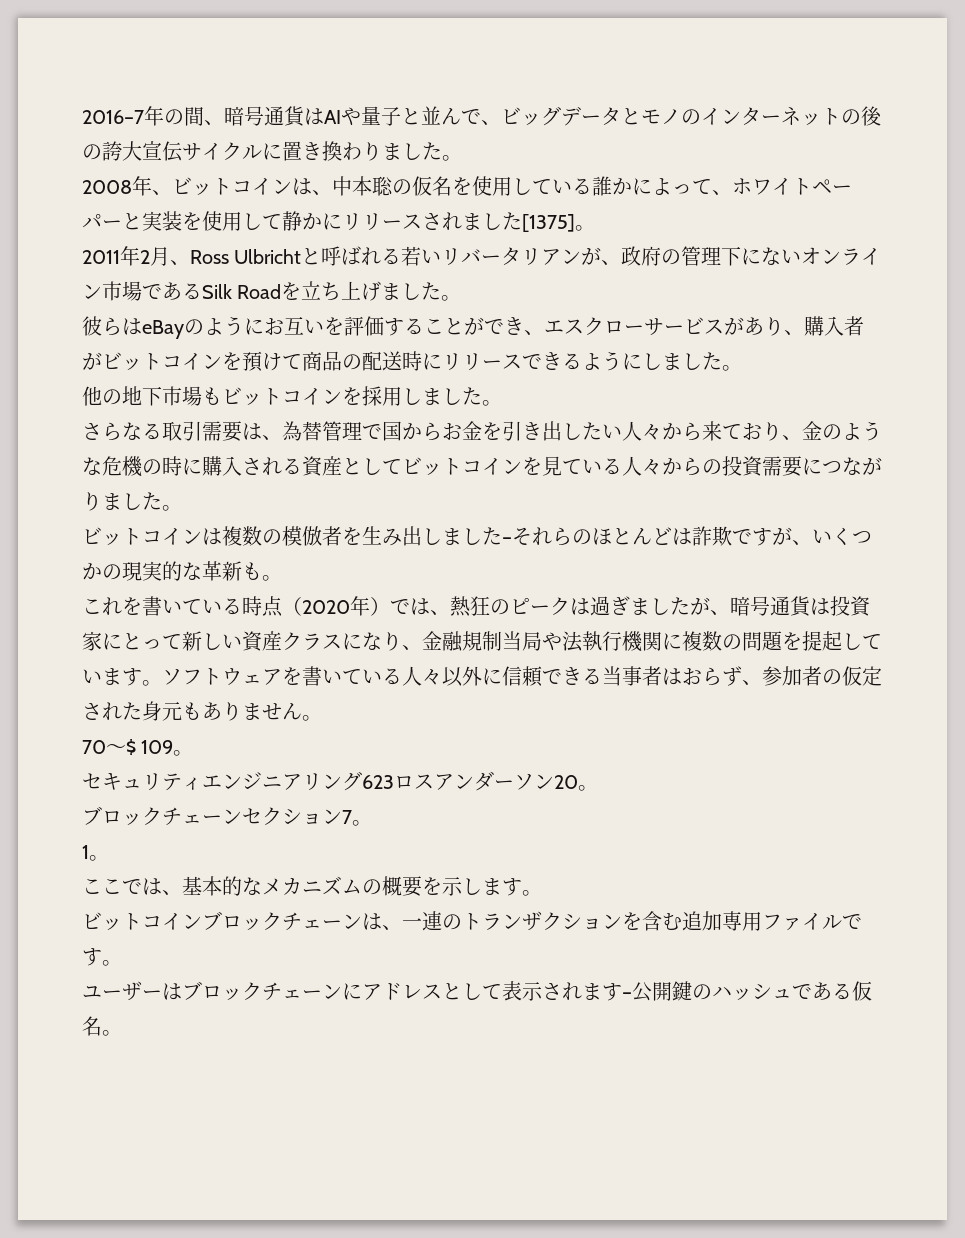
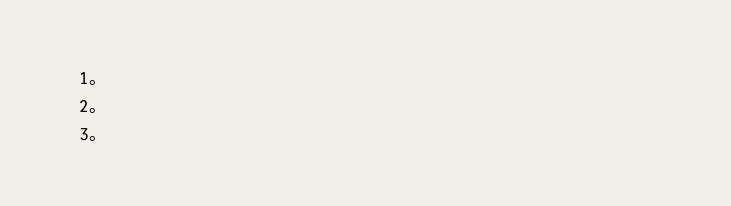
[82,106,882,127] [82,141,462,162] [82,176,852,196] [82,211,595,232] [82,246,882,266] [82,281,462,301] [82,316,864,339] [82,351,742,372] [82,386,502,406] [82,421,882,442] [82,456,882,477] [82,492,182,511] [82,526,872,546] [82,561,282,581] [82,596,871,617] [82,631,882,652] [82,666,882,687] [82,701,322,721] [82,739,194,756] [82,771,598,791] [82,806,372,826] [82,845,109,861] [82,876,542,897] [82,911,862,931] [82,948,122,966] [82,981,872,1002] [82,1016,102,1036] 2016–7年の間、暗号通貨はAIや量子と並んで、ビッグデータとモノのインターネットの後の誇大宣伝サイクルに置き換わりました。 // 2008年、ビットコインは、中本聡の仮名を使用している誰かによって、ホワイトペーパーと実装を使用して静かにリリースされました[1375]。 // 2011年2月、Ross Ulbrichtと呼ばれる若いリバータリアンが、政府の管理下にないオンライン市場であるSilk Roadを立ち上げました。 // 彼らはeBayのようにお互いを評価することができ、エスクローサービスがあり、購入者がビットコインを預けて商品の配送時にリリースできるようにしました。 // 他の地下市場もビットコインを採用しました。 // さらなる取引需要は、為替管理で国からお金を引き出したい人々から来ており、金のような危機の時に購入される資産としてビットコインを見ている人々からの投資需要につながりました。 // ビットコインは複数の模倣者を生み出しました–それらのほとんどは詐欺ですが、いくつかの現実的な革新も。 // これを書いている時点（2020年）では、熱狂のピークは過ぎましたが、暗号通貨は投資家にとって新しい資産クラスになり、金融規制当局や法執行機関に複数の問題を提起しています。ソフトウェアを書いている人々以外に信頼できる当事者はおらず、参加者の仮定された身元もありません。 // 70〜$ 109。 // セキュリティエンジニアリング623ロスアンダーソン20。 // ブロックチェーンセクション7。 // 1。 // ここでは、基本的なメカニズムの概要を示します。 // ビットコインブロックチェーンは、一連のトランザクションを含む追加専用ファイルです。 // ユーザーはブロックチェーンにアドレスとして表示されます–公開鍵のハッシュである仮名 -> [79,72,106,85] [79,100,106,113] [79,128,89,141] 1。 // 2。 // 3

